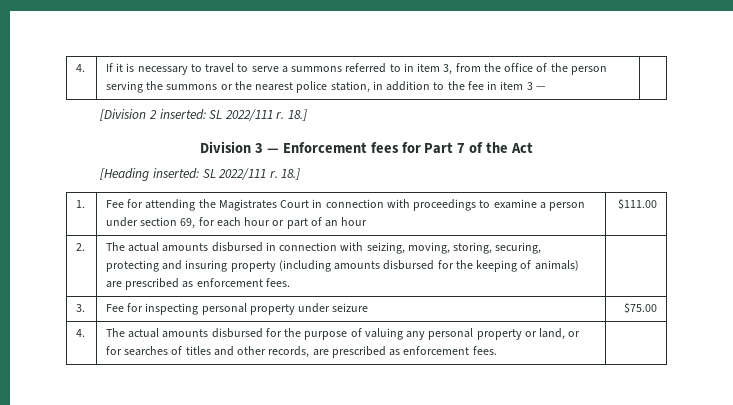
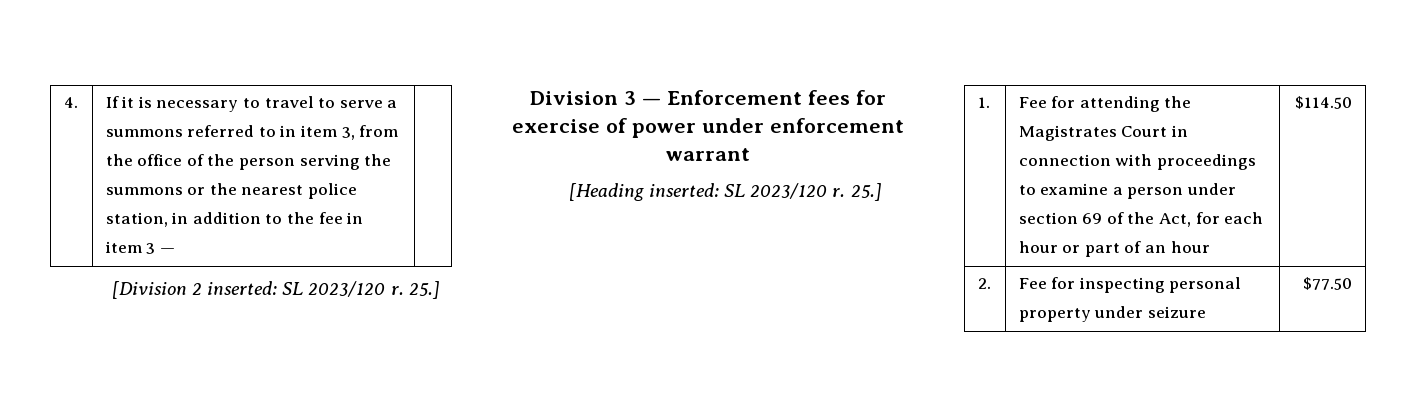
[224,109,308,121] 2022/111 r. 18.] -> [308,281,440,299] 2023/120 r. 25.]
[424,142,534,154] Part 7 of the Act -> [512,118,904,138] [666,148,750,161] exercise of power under enforcement warrant
[218,168,301,180] 2022/111 r. 18.] -> [750,183,882,201] 2023/120 r. 25.]
[180,218,196,229] 69, -> [1082,212,1191,227] 69 of the Act,
[617,199,657,209] $111.00 -> [1295,96,1353,109] $114.50
[106,242,542,254] [106,260,579,272] [106,278,290,290] [76,304,86,312] | The actual amounts disbursed in connection with seizing, moving, storing, securing, protecting and insuring property (including amounts disbursed for the keeping of animals) are prescribed as enforcement fees. | // 3. -> (991, 283) none
[623,303,657,313] [76,329,86,337] [106,328,581,340] [106,346,497,358] $75.00 // 4. | The actual amounts disbursed for the purpose of valuing any personal property or land, or for searches of titles and other records, are prescribed as enforcement fees. | -> [1303,277,1353,290] $77.50

